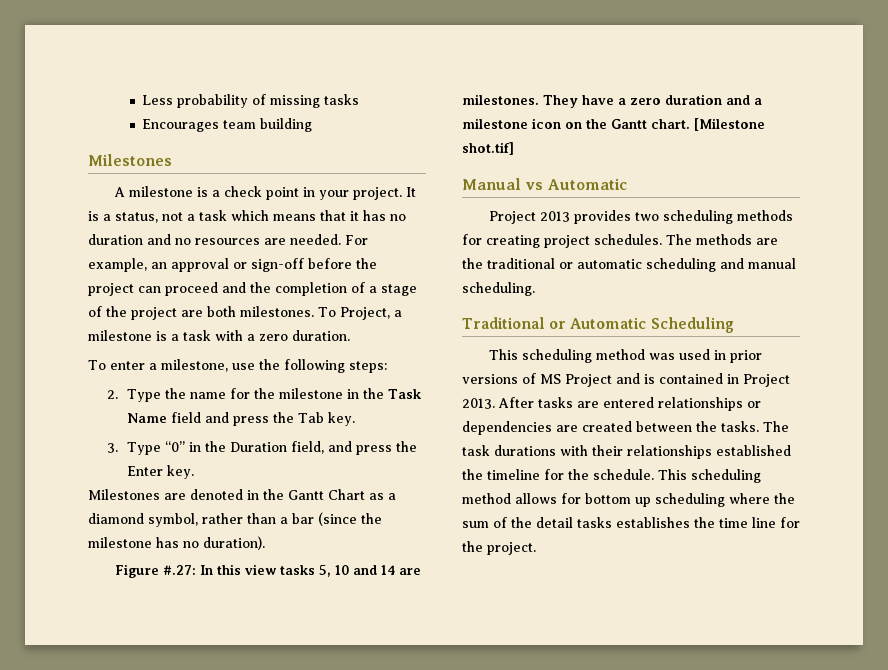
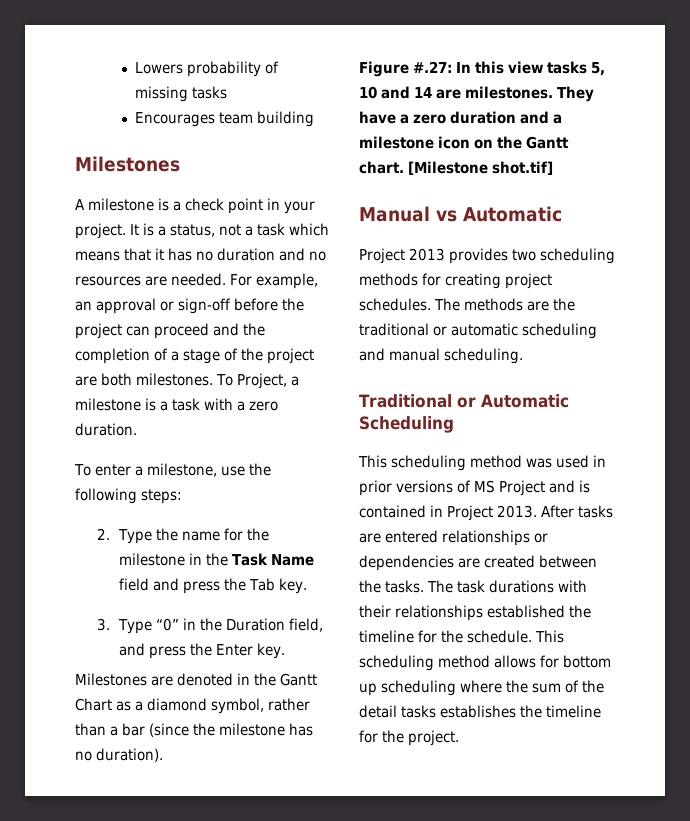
[142,95,174,105] Less -> [135,62,184,74] Lowers
[719,517,776,528] time line -> [546,705,601,718] timeline

